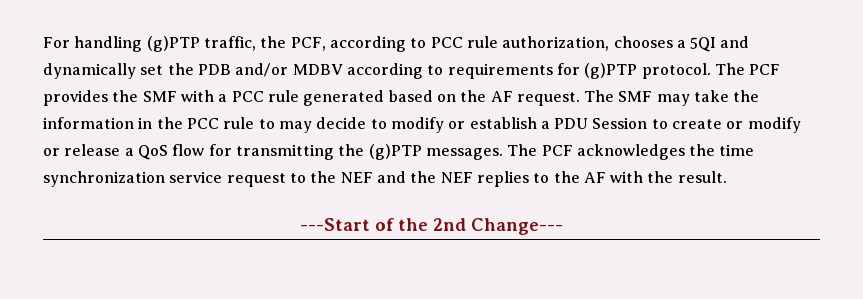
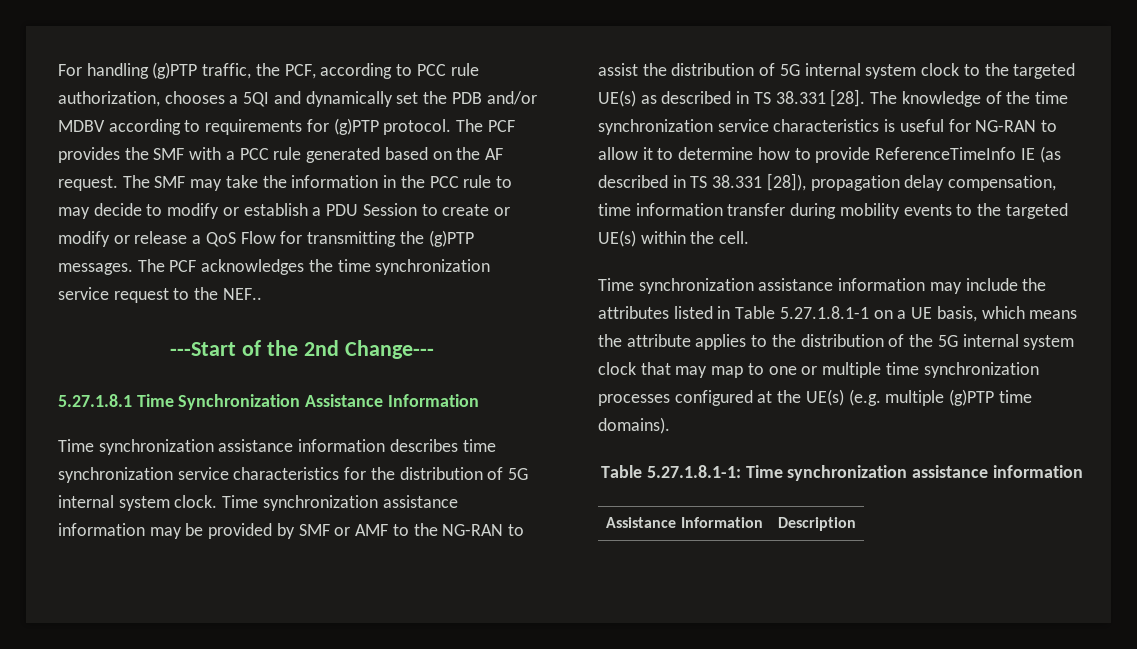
[172,144,205,156] flow -> [240,231,276,244] Flow
[340,171,727,187] NEF and the NEF replies to the AF with the result. -> [222,288,262,300] NEF..
(563, 226) none -> [58,394,479,410] [58,439,496,455] [58,467,529,483] [58,495,458,511] [58,523,524,539] [598,63,1076,79] [598,89,1068,107] [598,119,1058,135] [598,146,1061,163] [598,173,1057,191] [598,203,1068,219] [598,230,750,247] [598,278,1047,294] [598,306,1078,322] [598,334,1075,350] [598,362,1039,378] [598,389,1032,406] [598,417,670,434] [601,465,1083,481] [606,517,763,528] [778,517,856,531] // 5.27.1.8.1 Time Synchronization Assistance Information // Time synchronization assistance information describes time synchronization service characteristics for the distribution of 5G internal system clock. Time synchronization assistance information may be provided by SMF or AMF to the NG-RAN to assist the distribution of 5G internal system clock to the targeted UE(s) as described in TS 38.331 [28]. The knowledge of the time synchronization service characteristics is useful for NG-RAN to allow it to determine how to provide ReferenceTimeInfo IE (as described in TS 38.331 [28]), propagation delay compensation, time information transfer during mobility events to the targeted UE(s) within the cell. // Time synchronization assistance information may include the attributes listed in Table 5.27.1.8.1-1 on a UE basis, which means the attribute applies to the distribution of the 5G internal system clock that may map to one or multiple time synchronization processes configured at the UE(s) (e.g. multiple (g)PTP time domains). // Table 5.27.1.8.1-1: Time synchronization assistance information // Assistance Information | Description

